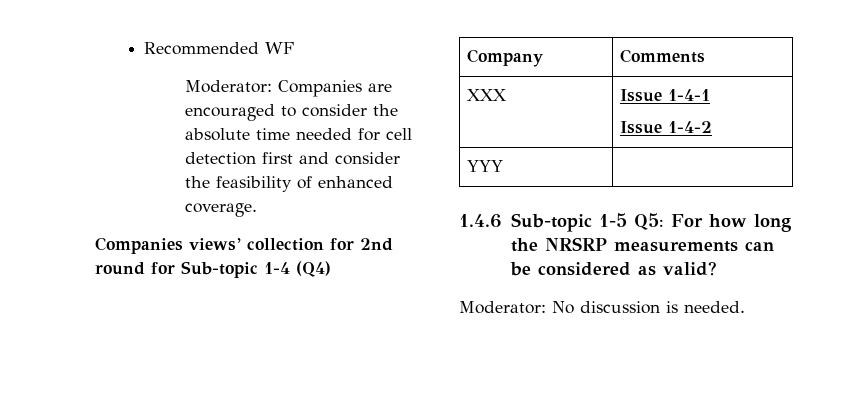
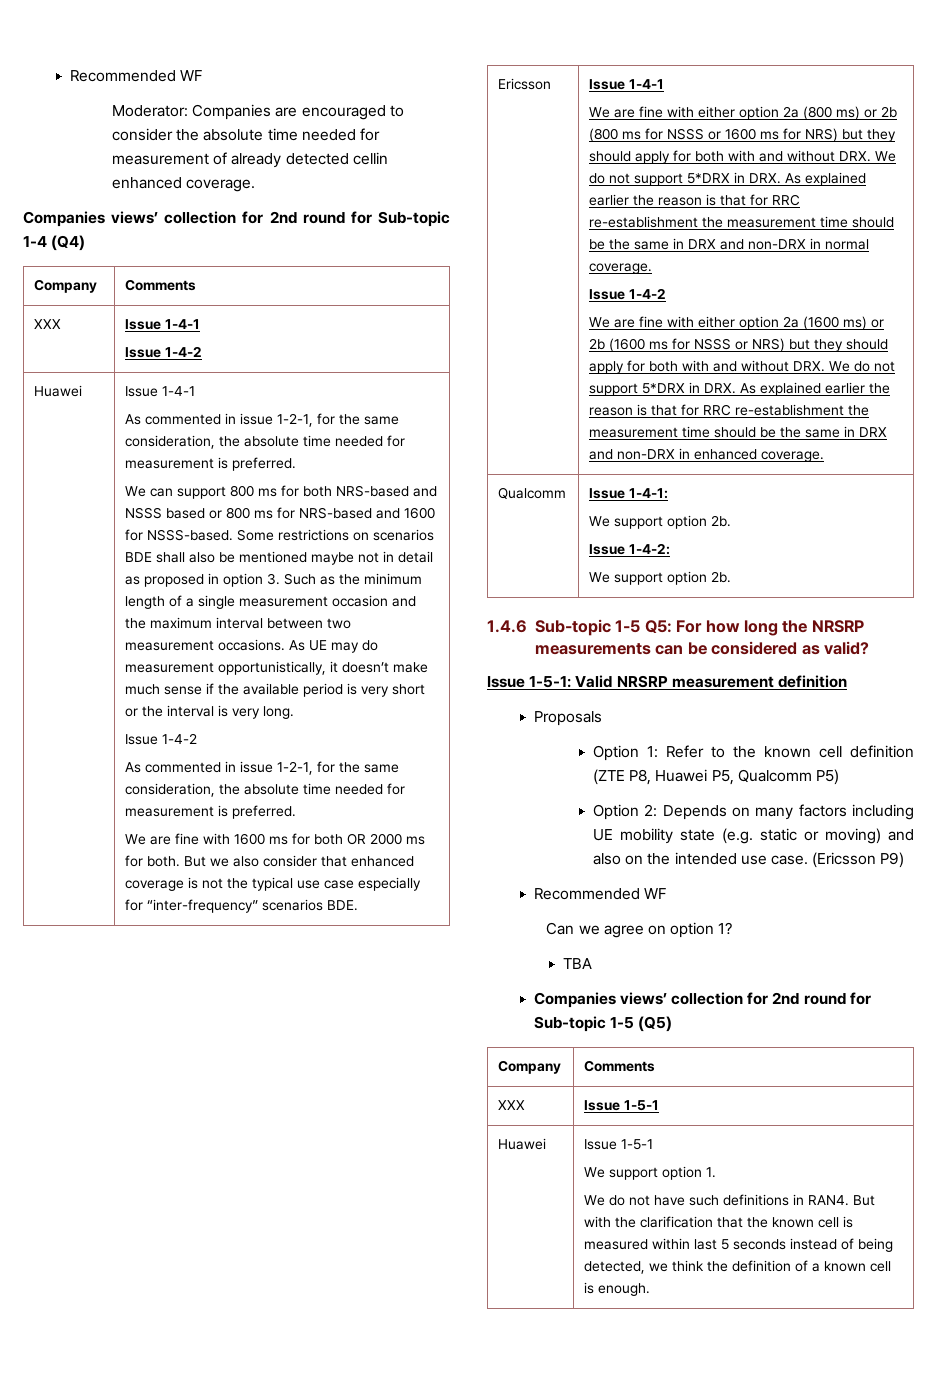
[386,128,413,140] [185,152,401,165] [185,176,313,192] cell detection first and consider the feasibility of -> [111,152,388,168] measurement of already detected cellin
[466,160,503,172] YYY | -> [34,385,83,397] [125,386,196,397] [125,413,400,427] [125,435,406,449] [125,457,297,471] [125,485,438,499] [125,507,436,519] [125,529,435,541] [125,551,434,565] [125,573,423,587] [125,595,417,609] [125,617,352,629] [125,639,379,653] [125,661,429,675] [125,683,426,697] [125,705,295,719] [125,733,198,745] [125,761,400,775] [125,783,406,797] [125,805,297,819] [125,833,426,845] [125,855,415,867] [125,877,422,891] [125,899,359,913] [498,78,552,90] [589,79,665,90] [589,106,898,120] [589,128,897,142] [589,150,897,164] [589,172,867,186] [589,194,801,206] [589,216,895,228] [589,238,870,250] [589,263,653,274] [589,288,667,300] [589,316,885,330] [589,338,889,352] [589,360,896,374] [589,382,891,396] [589,404,870,416] [589,426,888,438] [589,448,825,462] [498,487,567,499] [589,488,669,499] [589,515,732,529] [589,543,671,555] [589,571,732,585] Huawei | Issue 1-4-1 // As commented in issue 1-2-1, for the same consideration, the absolute time needed for measurement is preferred. // We can support 800 ms for both NRS-based and NSSS based or 800 ms for NRS-based and 1600 for NSSS-based. Some restrictions on scenarios BDE shall also be mentioned maybe not in detail as proposed in option 3. Such as the minimum length of a single measurement occasion and the maximum interval between two measurement occasions. As UE may do measurement opportunistically, it doesn’t make much sense if the available period is very short or the interval is very long. // Issue 1-4-2 // As commented in issue 1-2-1, for the same consideration, the absolute time needed for measurement is preferred. // We are fine with 1600 ms for both OR 2000 ms for both. But we also consider that enhanced coverage is not the typical use case especially for “inter-frequency” scenarios BDE. // Ericsson | Issue 1-4-1 // We are fine with either option 2a (800 ms) or 2b (800 ms for NSSS or 1600 ms for NRS) but they should apply for both with and without DRX. We do not support 5*DRX in DRX. As explained earlier the reason is that for RRC re-establishment the measurement time should be the same in DRX and non-DRX in normal coverage. // Issue 1-4-2 // We are fine with either option 2a (1600 ms) or 2b (1600 ms for NSSS or NRS) but they should apply for both with and without DRX. We do not support 5*DRX in DRX. As explained earlier the reason is that for RRC re-establishment the measurement time should be the same in DRX and non-DRX in enhanced coverage. // Qualcomm | Issue 1-4-1: // We support option 2b. // Issue 1-4-2: // We support option 2b.
[459,301,745,314] Moderator: No discussion is needed. -> [487,675,847,688] [533,711,602,726] [593,745,914,761] [593,769,839,785] [593,804,914,820] [593,828,914,844] [593,852,905,868] [533,888,667,900] [546,922,733,938] [563,958,593,969] [533,992,871,1008] [533,1016,673,1032] [498,1060,562,1074] [584,1060,656,1072] [498,1100,526,1110] [584,1100,660,1111] [498,1138,547,1150] [584,1139,654,1150] [584,1166,717,1180] [584,1194,876,1206] [584,1216,854,1228] [584,1238,894,1252] [584,1260,892,1274] [584,1282,651,1296] Issue 1-5-1: Valid NRSRP measurement definition // Proposals // Option 1: Refer to the known cell definition (ZTE P8, Huawei P5, Qualcomm P5) // Option 2: Depends on many factors including UE mobility state (e.g. static or moving) and also on the intended use case. (Ericsson P9) // Recommended WF // Can we agree on option 1? // TBA // Companies views’ collection for 2nd round for Sub-topic 1-5 (Q5) // Company | Comments // XXX | Issue 1-5-1 // Huawei | Issue 1-5-1 // We support option 1. // We do not have such definitions in RAN4. But with the clarification that the known cell is measured within last 5 seconds instead of being detected, we think the definition of a known cell is enough.

